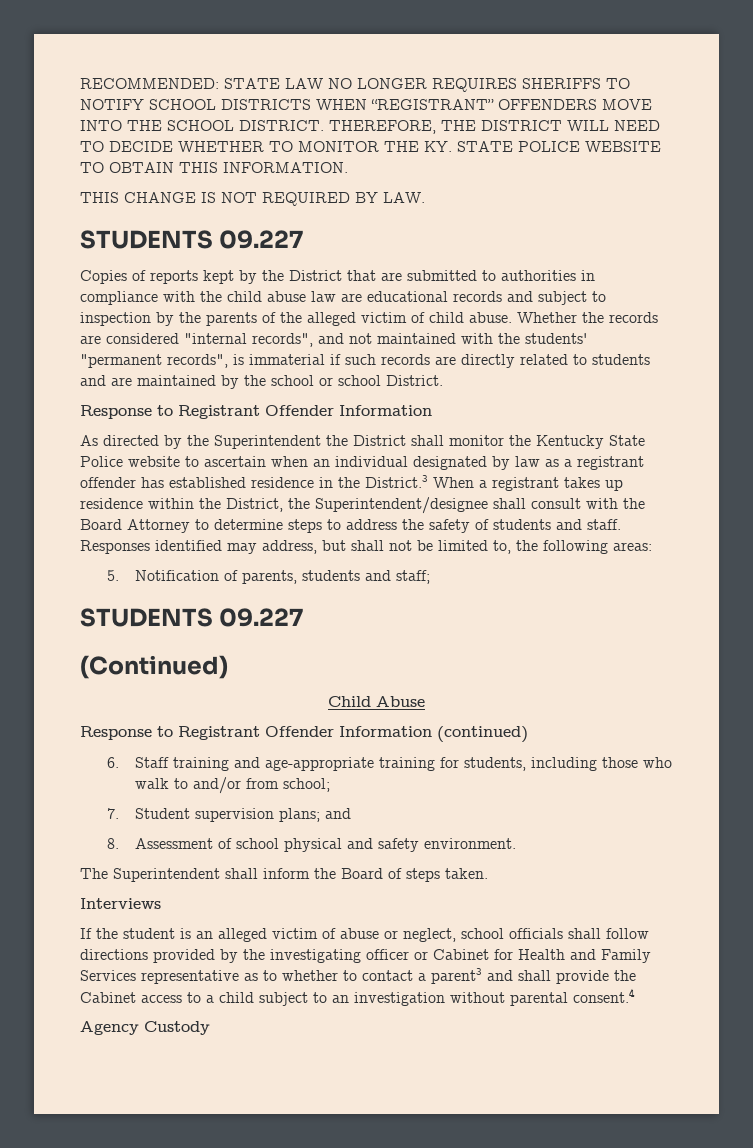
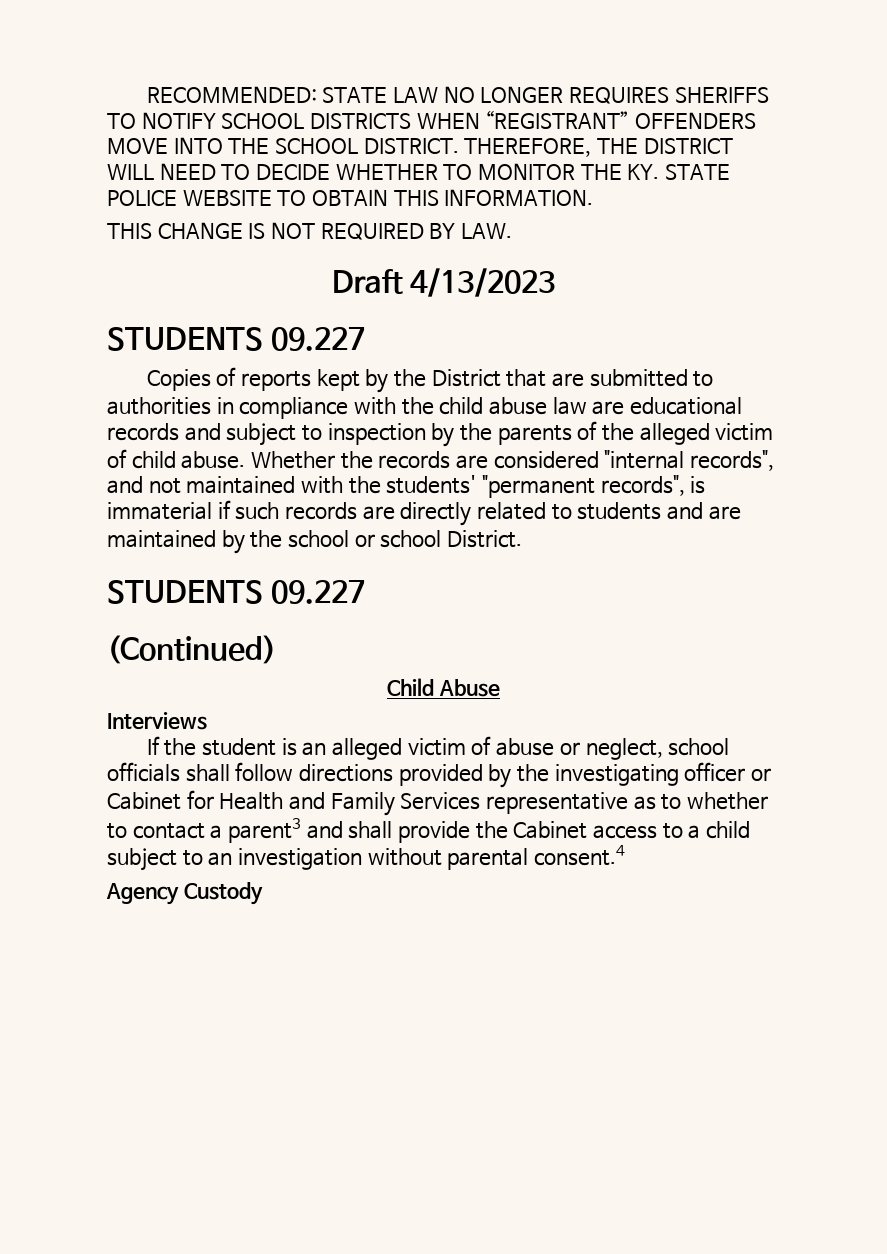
(425, 197) none -> [331,268,556,297] // Draft 4/13/2023
[80,405,432,419] [80,435,645,449] [80,456,644,470] [80,475,623,491] [80,497,645,514] [80,519,621,533] [80,540,652,554] [107,570,430,584] // Response to Registrant Offender Information // As directed by the Superintendent the District shall monitor the Kentucky State Police website to ascertain when an individual designated by law as a registrant offender has established residence in the District.3 When a registrant takes up residence within the District, the Superintendent/designee shall consult with the Board Attorney to determine steps to address the safety of students and staff. Responses identified may address, but shall not be limited to, the following areas: // 5. Notification of parents, students and staff; -> (523, 539) none
[80,726,528,743] [107,757,672,771] [134,777,330,794] [107,808,351,822] [107,838,516,852] [80,868,488,882] // Response to Registrant Offender Information (continued) // 6. Staff training and age-appropriate training for students, including those who walk to and/or from school; // 7. Student supervision plans; and // 8. Assessment of school physical and safety environment. // The Superintendent shall inform the Board of steps taken. -> (500, 688) none

